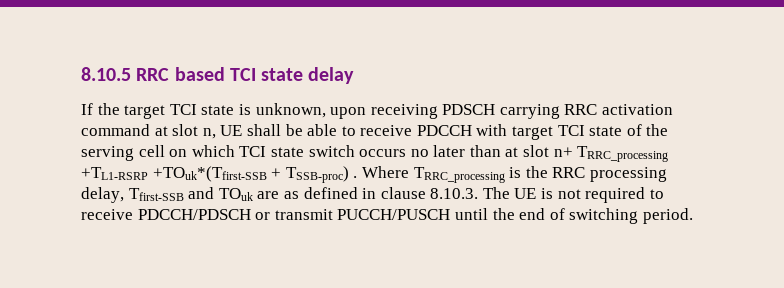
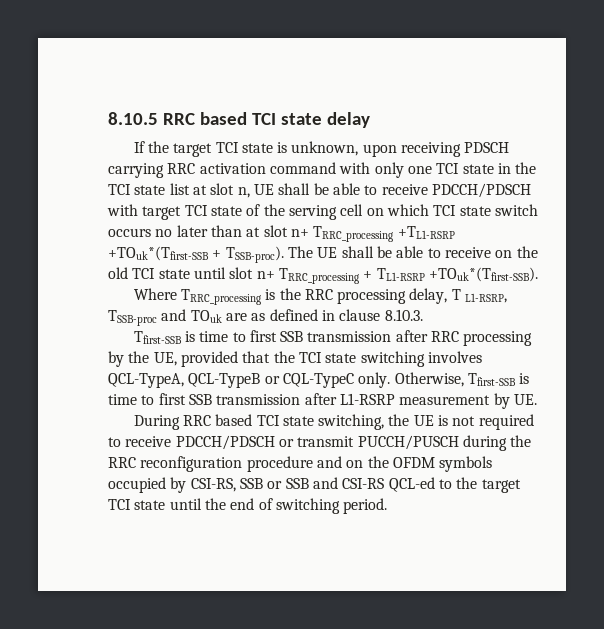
(150, 130) none -> [339,162,537,178] [108,183,190,195] with only one TCI state in the TCI state list
[416,125,472,136] PDCCH -> [431,183,531,198] PDCCH/PDSCH
[285,166,358,183] TSSB-proc) . -> [225,246,538,263] [108,267,538,284] TSSB-proc). The UE shall be able to receive on the old TCI state until slot n+ TRRC_processing + TL1-RSRP +TOuk*(Tfirst-SSB). //
[128,188,184,201] Tfirst-SSB -> [451,289,508,303] [108,310,157,326] T L1-RSRP, TSSB-proc
[482,187,510,199] The -> [133,330,533,346] [108,351,482,367] [108,372,530,388] [108,393,537,409] [133,414,410,430] // Tfirst-SSB is time to first SSB transmission after RRC processing by the UE, provided that the TCI state switching involves QCL-TypeA, QCL-TypeB or CQL-TypeC only. Otherwise, Tfirst-SSB is time to first SSB transmission after L1-RSRP measurement by UE. // During RRC based TCI state switching, the
(451, 214) none -> [462,435,532,451] [108,456,493,472] [108,477,521,493] [108,499,166,510] during the RRC reconfiguration procedure and on the OFDM symbols occupied by CSI-RS, SSB or SSB and CSI-RS QCL-ed to the target TCI state

